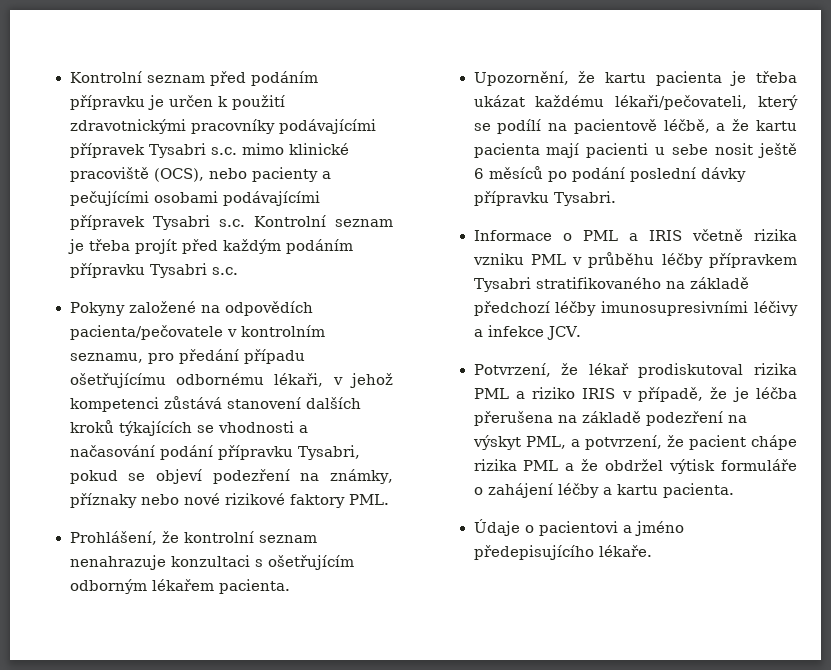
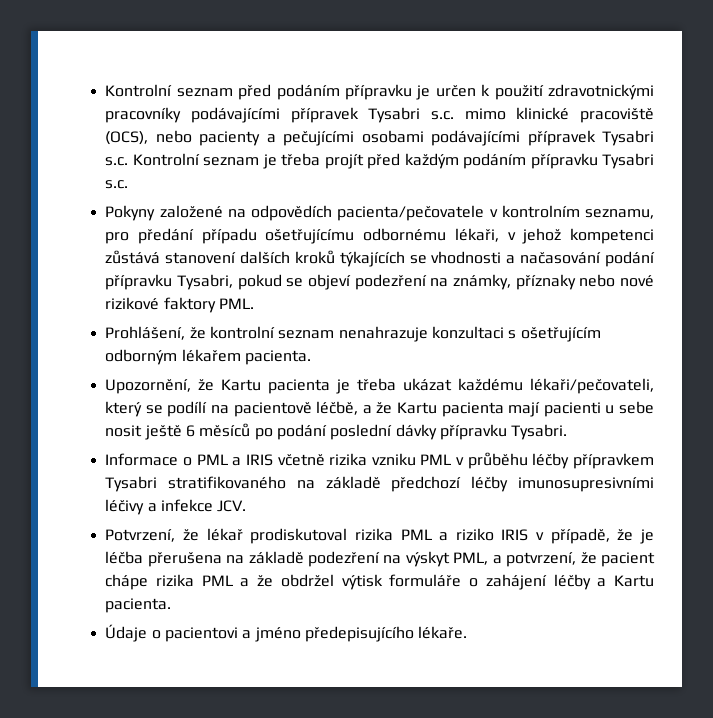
[605,72,647,83] kartu -> [221,379,262,391] Kartu
[756,120,797,131] kartu -> [397,402,438,414] Kartu
[616,484,658,495] kartu -> [614,575,654,587] Kartu

